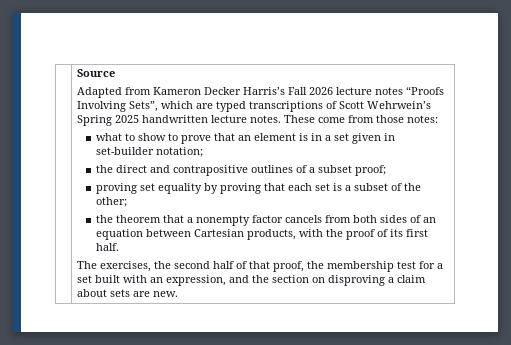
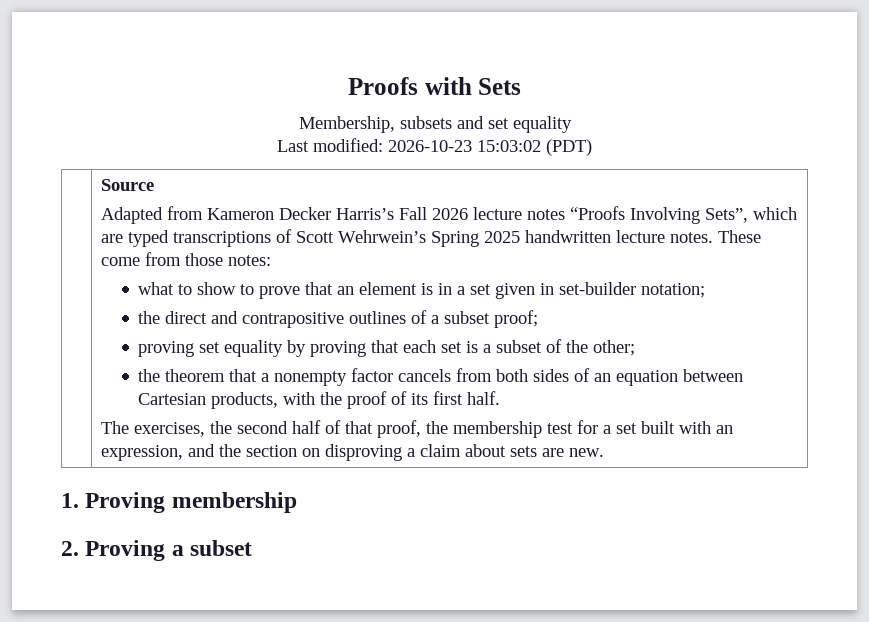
(76, 73) none -> [347,77,522,95] [298,116,572,133] [277,138,592,156] Proofs with Sets // Membership, subsets and set equality // Last modified: 2026-10-23 15:03:02 (PDT) //
(178, 294) none -> [61,492,297,513] [61,540,253,561] // 1. Proving membership // 2. Proving a subset

